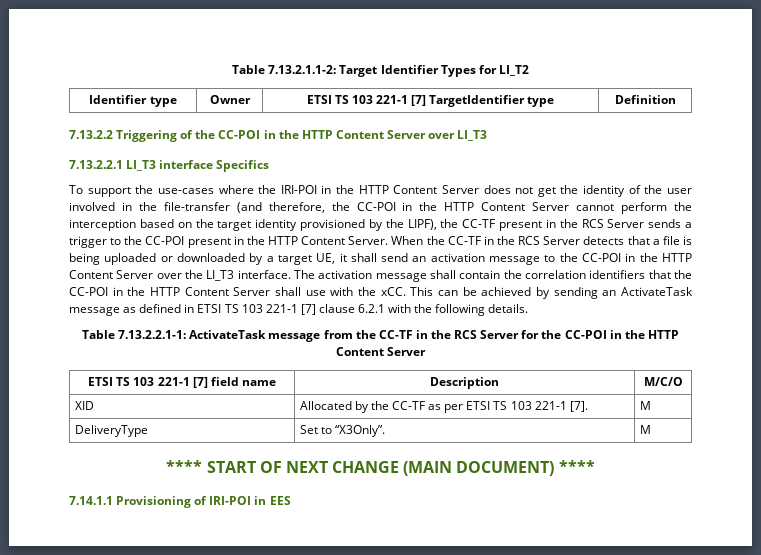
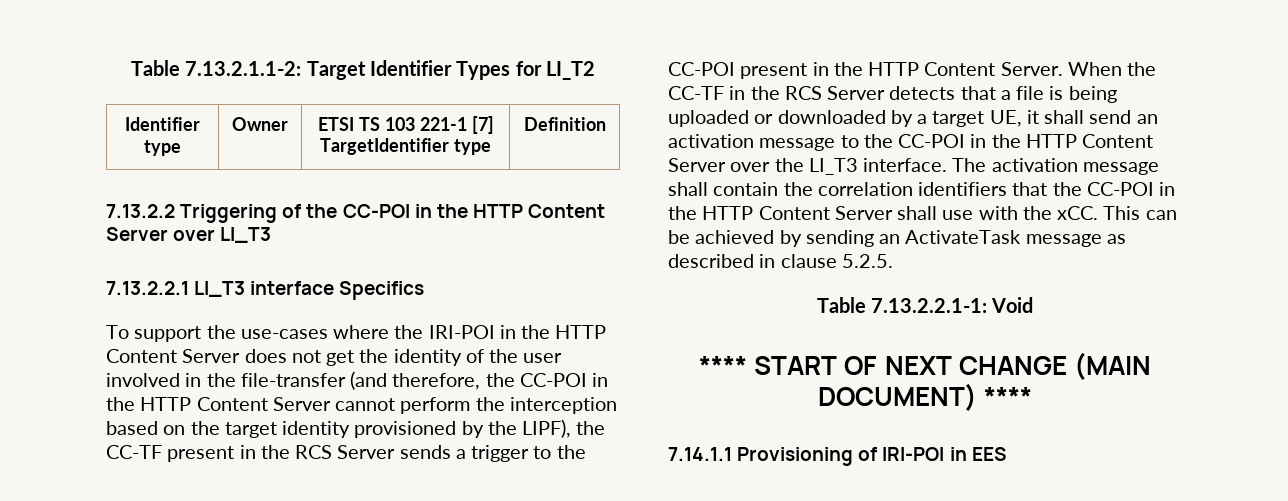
[139,304,529,316] [82,330,679,342] [335,347,427,356] [88,377,276,388] [430,377,499,389] [643,377,683,386] [74,401,94,410] [299,401,588,413] [639,401,651,410] [74,425,148,437] [299,425,385,437] [639,425,651,434] defined in ETSI TS 103 221-1 [7] clause 6.2.1 with the following details. // Table 7.13.2.2.1-1: ActivateTask message from the CC-TF in the RCS Server for the CC-POI in the HTTP Content Server // ETSI TS 103 221-1 [7] field name | Description | M/C/O // XID | Allocated by the CC-TF as per ETSI TS 103 221-1 [7]. | M // DeliveryType | Set to “X3Only”. | M -> [668,254,893,268] [816,297,1034,313] described in clause 5.2.5. // Table 7.13.2.2.1-1: Void

